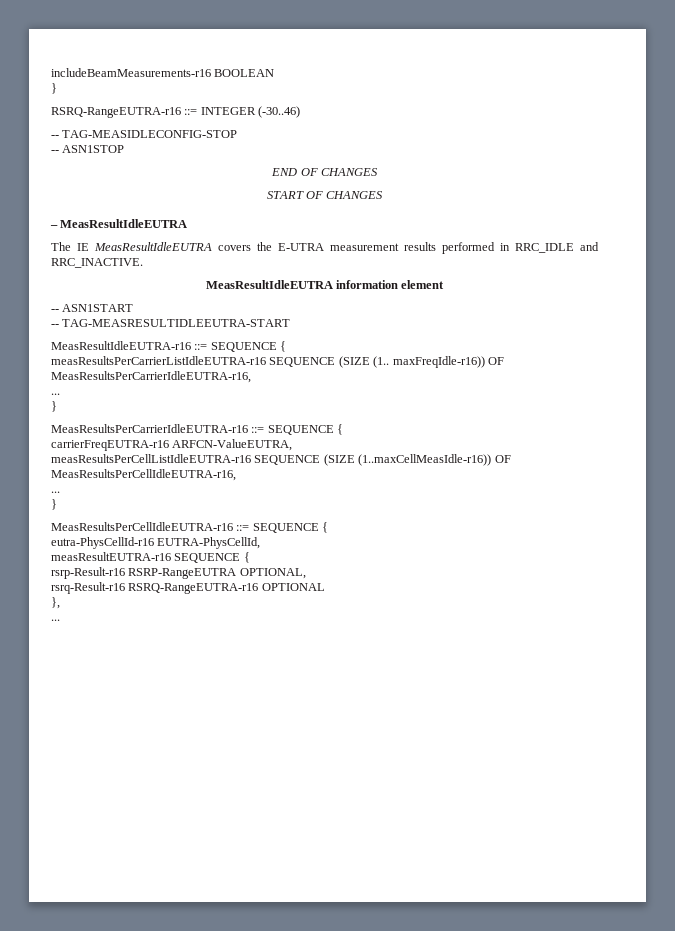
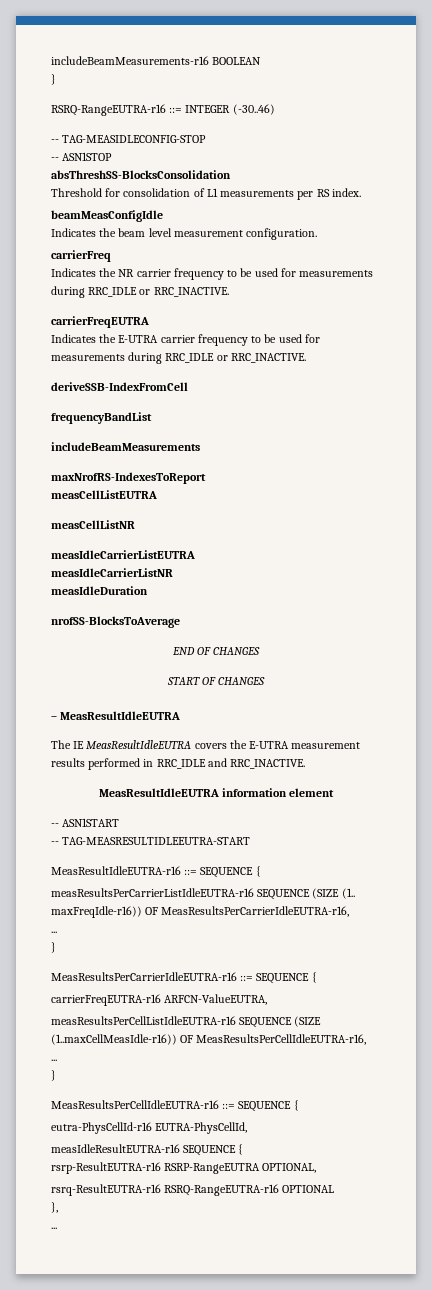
(125, 149) none -> [51,170,231,179] [51,188,361,200] [51,210,163,222] [51,228,318,240] [51,250,111,262] [51,268,374,280] [51,286,229,298] [51,316,149,328] [51,334,320,346] [51,352,306,364] [51,382,188,391] [51,412,152,424] [51,442,200,451] [51,472,206,484] [51,490,157,499] [51,520,135,529] [51,550,195,559] [51,568,173,577] [51,586,148,595] [51,616,180,628] // absThreshSS-BlocksConsolidation // Threshold for consolidation of L1 measurements per RS index. // beamMeasConfigIdle // Indicates the beam level measurement configuration. // carrierFreq // Indicates the NR carrier frequency to be used for measurements during RRC_IDLE or RRC_INACTIVE. // carrierFreqEUTRA // Indicates the E-UTRA carrier frequency to be used for measurements during RRC_IDLE or RRC_INACTIVE. // deriveSSB-IndexFromCell // frequencyBandList // includeBeamMeasurements // maxNrofRS-IndexesToReport // measCellListEUTRA // measCellListNR // measIdleCarrierListEUTRA // measIdleCarrierListNR // measIdleDuration // nrofSS-BlocksToAverage
[51,552,250,563] [51,567,125,579] measResultEUTRA-r16 SEQUENCE { // rsrp-Result-r16 -> [51,1144,244,1156] [51,1162,161,1174] measIdleResultEUTRA-r16 SEQUENCE { // rsrp-ResultEUTRA-r16
[51,582,125,594] rsrq-Result-r16 -> [51,1184,161,1196] rsrq-ResultEUTRA-r16

